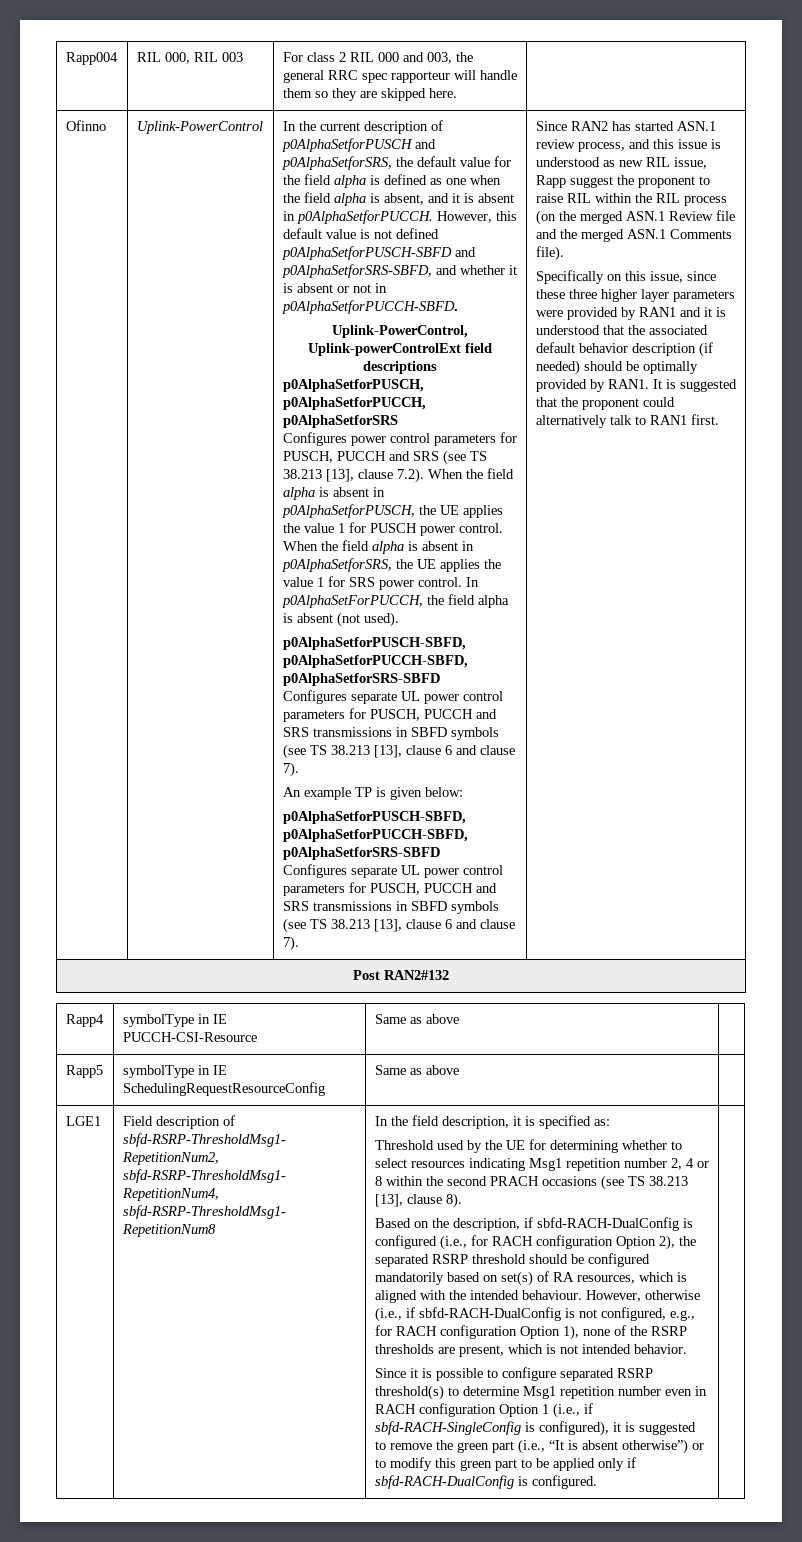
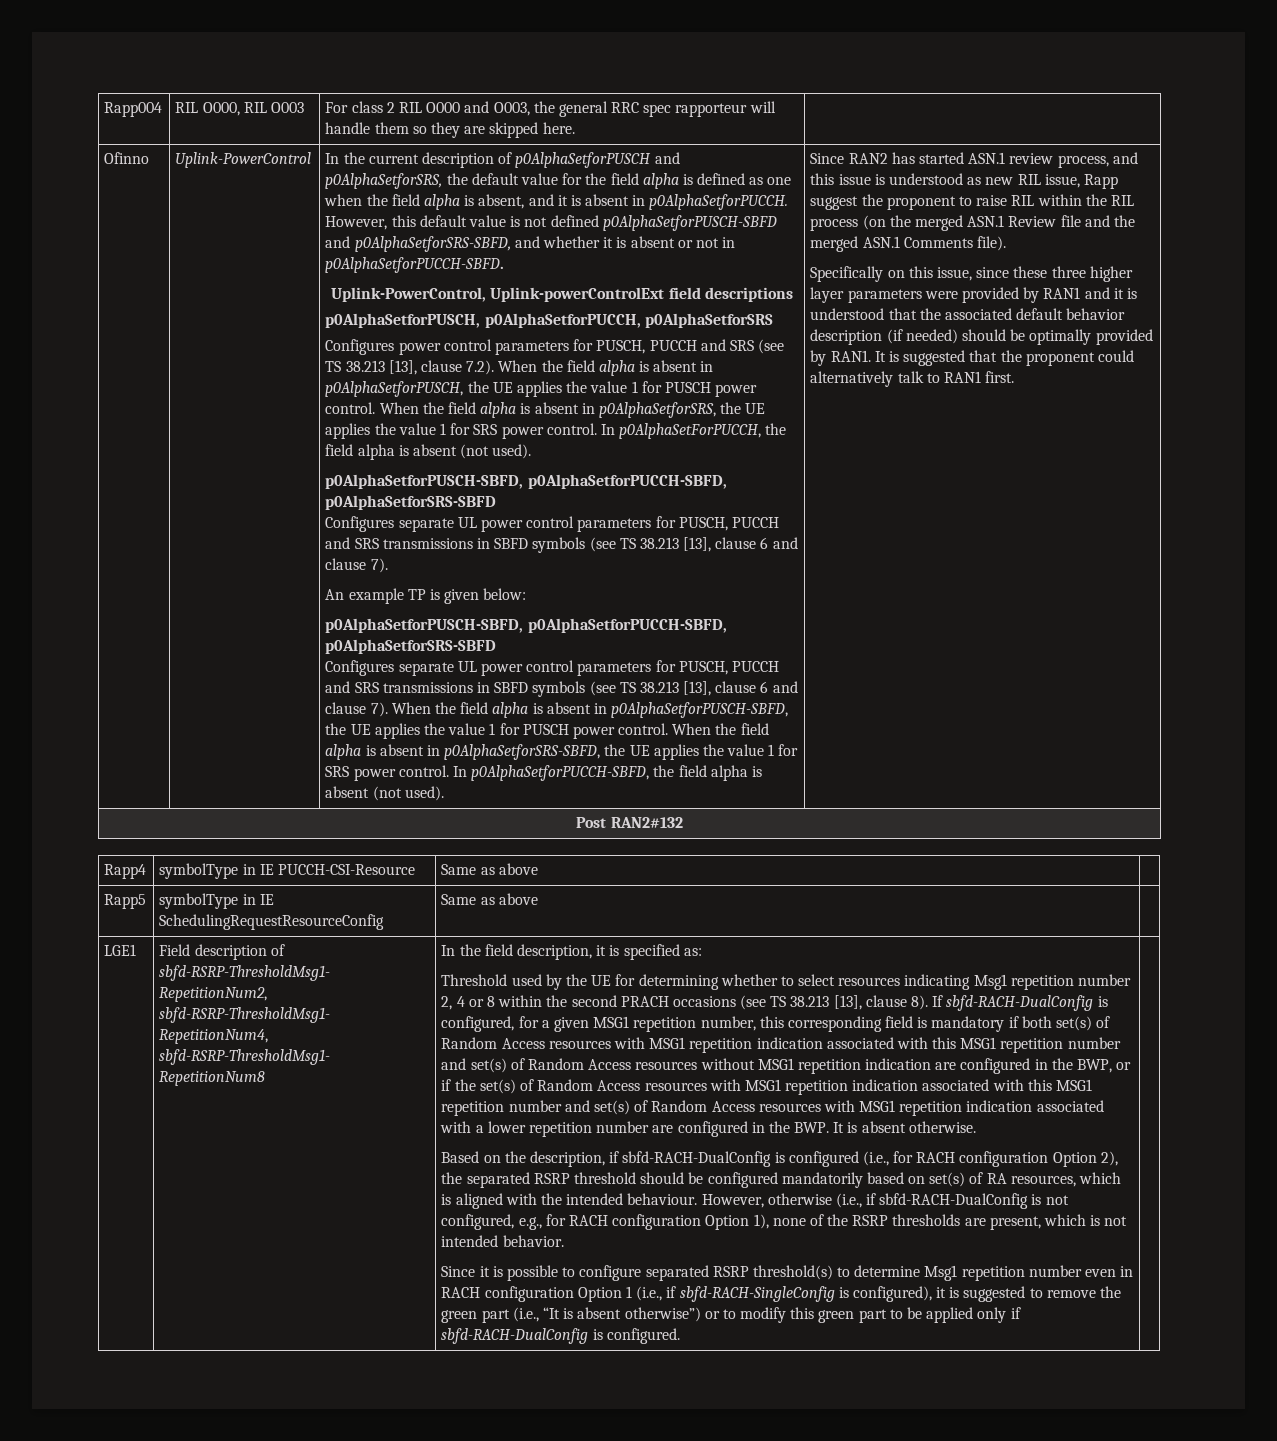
[164,52,243,64] 000, RIL 003 -> [202,102,304,116] O000, RIL O003
[377,52,452,64] 000 and 003, -> [426,101,530,116] O000 and O003,
(299, 943) none -> [391,702,789,718] [325,723,769,739] [325,744,799,760] [325,765,762,781] [325,786,444,801] When the field alpha is absent in p0AlphaSetforPUSCH-SBFD, the UE applies the value 1 for PUSCH power control. When the field alpha is absent in p0AlphaSetforSRS-SBFD, the UE applies the value 1 for SRS power control. In p0AlphaSetforPUCCH-SBFD, the field alpha is absent (not used).
(462, 1200) none -> [932,995,1108,1011] [441,1016,1111,1032] [441,1037,1121,1053] [441,1058,1132,1074] [441,1079,1093,1095] [441,1100,1104,1116] [440,1121,976,1137] If sbfd-RACH-DualConfig is configured, for a given MSG1 repetition number, this corresponding field is mandatory if both set(s) of Random Access resources with MSG1 repetition indication associated with this MSG1 repetition number and set(s) of Random Access resources without MSG1 repetition indication are configured in the BWP, or if the set(s) of Random Access resources with MSG1 repetition indication associated with this MSG1 repetition number and set(s) of Random Access resources with MSG1 repetition indication associated with a lower repetition number are configured in the BWP. It is absent otherwise.

